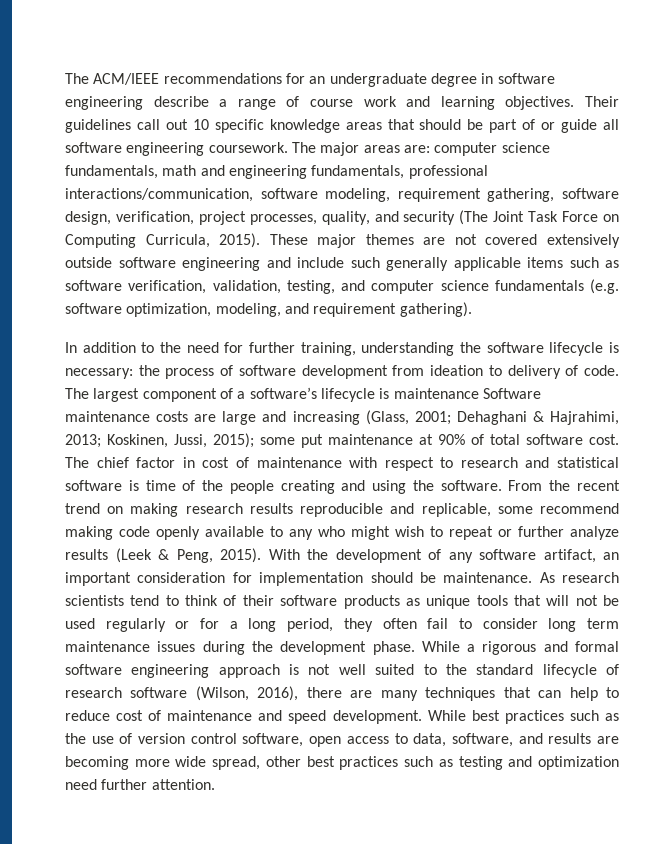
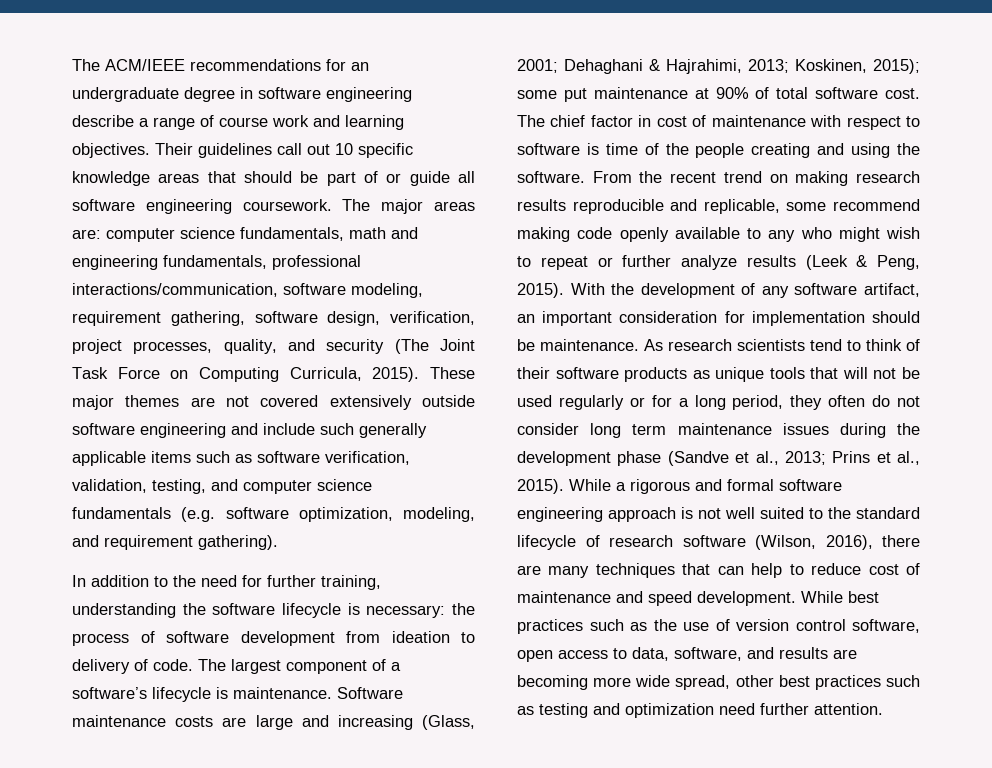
[393,388,479,399] maintenance -> [233,687,332,699] maintenance.
[174,434,207,448] Jussi, -> (867, 66) none
[460,457,619,468] research and statistical -> (920, 121) none
[427,618,472,629] fail to -> [872,395,920,407] do not
[372,641,415,655] phase. -> [617,451,920,466] [517,479,564,494] phase (Sandve et al., 2013; Prins et al., 2015).

